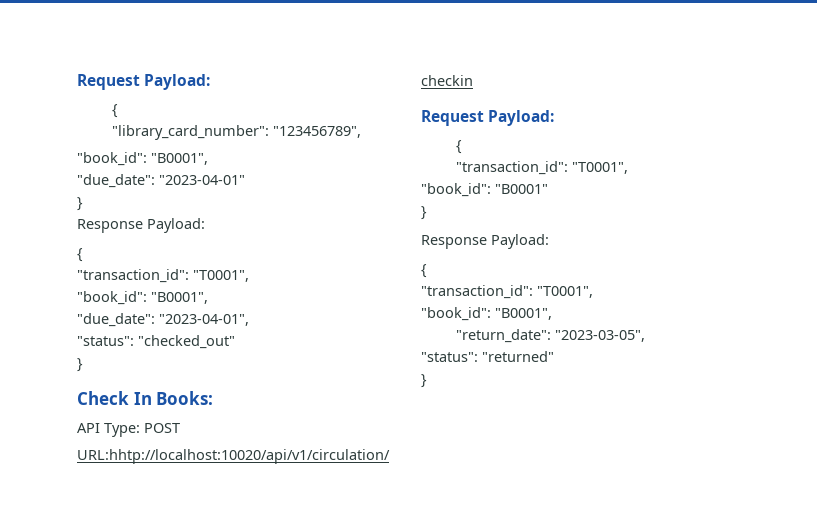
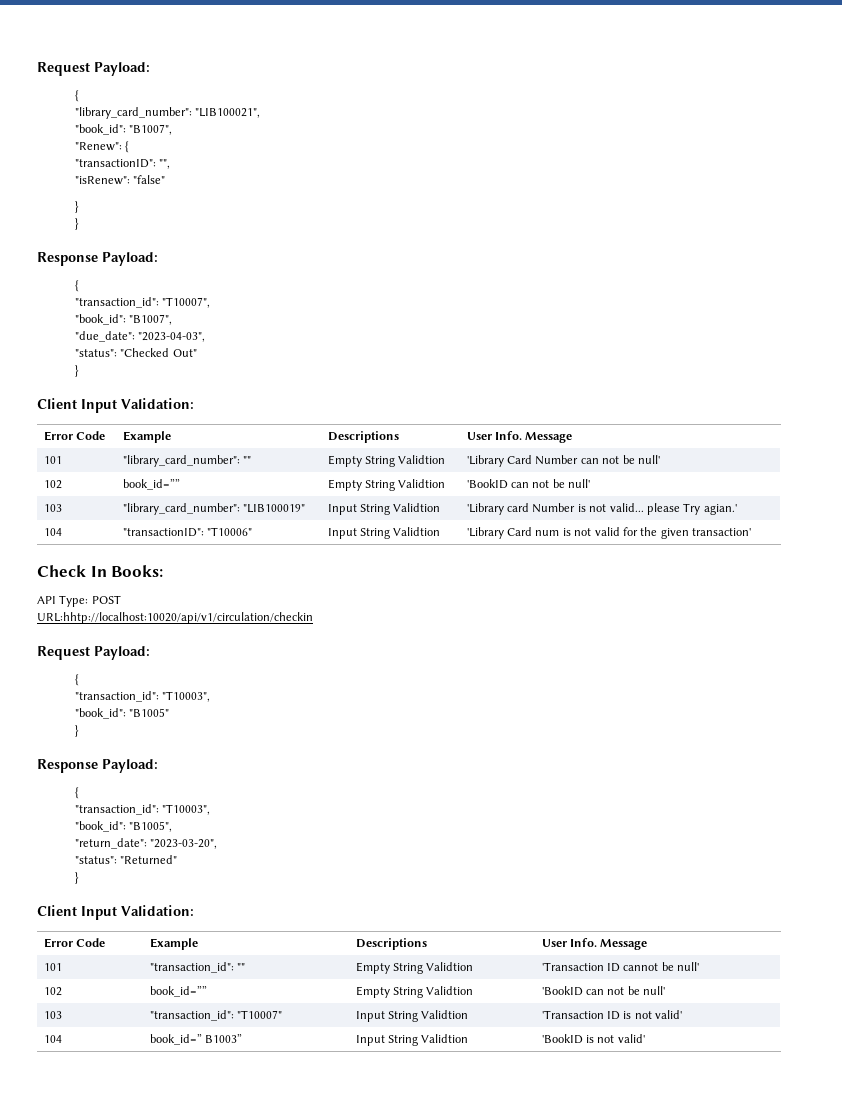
[272,126,361,138] [77,152,208,166] [77,174,245,188] [77,197,83,211] [77,218,205,233] [77,248,83,262] [77,269,249,283] [77,291,208,305] [77,313,249,327] [77,335,235,349] [77,358,83,372] "123456789", // "book_id": "B0001", // "due_date": "2023-04-01" // } // Response Payload: // { // "transaction_id": "T0001", // "book_id": "B0001", // "due_date": "2023-04-01", // "status": "checked_out" // } -> [195,108,261,118] [74,124,173,135] [74,141,130,153] [74,159,171,169] [74,175,166,185] [74,201,79,213] [74,218,79,230] [37,252,158,266] [74,280,79,292] [74,297,211,308] [74,314,173,325] [74,331,206,342] [74,348,197,357] [74,365,79,377] [37,398,194,413] [43,431,105,441] [122,431,171,443] [327,431,399,443] [466,431,573,443] [43,456,62,464] [122,455,251,467] [327,455,446,467] [466,455,660,467] [43,480,62,489] [122,479,180,490] [327,479,446,491] [466,479,591,489] [43,504,62,512] [122,503,305,515] [327,503,441,515] [466,503,737,515] [43,528,62,536] [122,527,252,537] [327,527,441,539] [466,527,751,539] "LIB100021", // "book_id": "B1007", // "Renew": { // "transactionID": "", // "isRenew": "false" // } // } // Response Payload: // { // "transaction_id": "T10007", // "book_id": "B1007", // "due_date": "2023-04-03", // "status": "Checked Out" // } // Client Input Validation: // Error Code | Example | Descriptions | User Info. Message // 101 | "library_card_number": "" | Empty String Validtion | 'Library Card Number can not be null' // 102 | book_id=”” | Empty String Validtion | 'BookID can not be null' // 103 | "library_card_number": "LIB100019" | Input String Validtion | 'Library card Number is not valid... please Try agian.' // 104 | "transactionID": "T10006" | Input String Validtion | 'Library Card num is not valid for the given transaction'
[571,162,628,174] [421,183,548,197] [421,206,427,220] [421,234,549,249] [421,264,427,278] [421,285,593,299] [421,307,552,321] "T0001", // "book_id": "B0001" // } // Response Payload: // { // "transaction_id": "T0001", // "book_id": "B0001", -> [162,691,211,702] [74,708,170,719] [74,725,79,737] [37,759,158,773] [74,787,79,799] [74,804,211,815] [74,821,173,832] "T10003", // "book_id": "B1005" // } // Response Payload: // { // "transaction_id": "T10003", // "book_id": "B1005",
[554,330,645,342] [421,351,554,362] [421,374,427,388] "2023-03-05", // "status": "returned" // } -> [150,839,218,849] [74,855,178,864] [74,872,79,884] [37,905,194,920] [43,938,105,948] [149,938,198,950] [355,938,427,950] [541,938,648,950] [43,963,62,971] [149,962,245,973] [355,962,474,974] [541,962,700,972] [43,987,62,996] [149,986,207,997] [355,986,474,998] [541,986,666,996] [43,1011,62,1019] [149,1010,282,1021] [355,1010,469,1022] [541,1010,683,1020] [43,1035,62,1043] [149,1034,242,1045] [355,1034,469,1046] [541,1034,645,1044] "2023-03-20", // "status": "Returned" // } // Client Input Validation: // Error Code | Example | Descriptions | User Info. Message // 101 | "transaction_id": "" | Empty String Validtion | 'Transaction ID cannot be null' // 102 | book_id=”” | Empty String Validtion | 'BookID can not be null' // 103 | "transaction_id": "T10007" | Input String Validtion | 'Transaction ID is not valid' // 104 | book_id=” B1003” | Input String Validtion | 'BookID is not valid'

